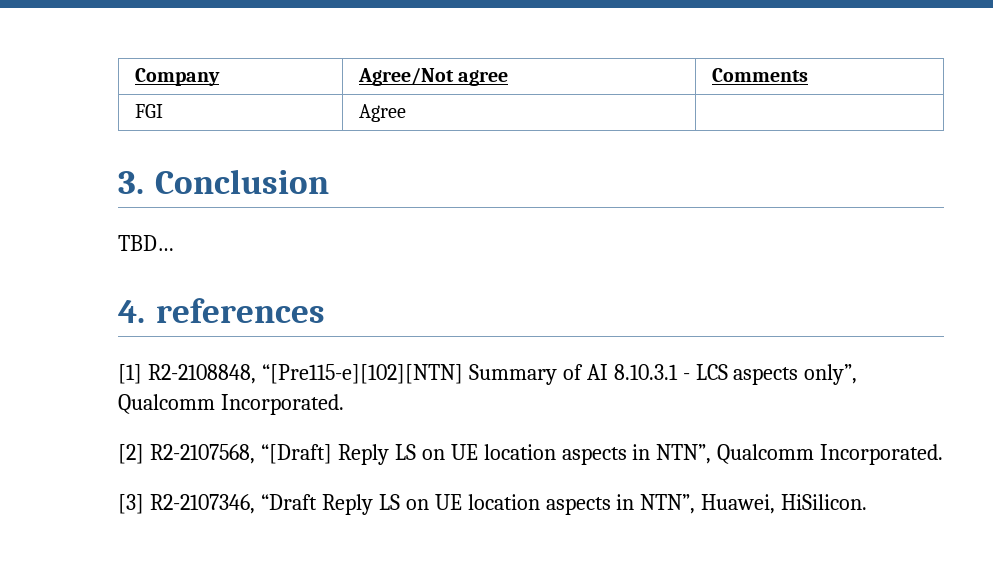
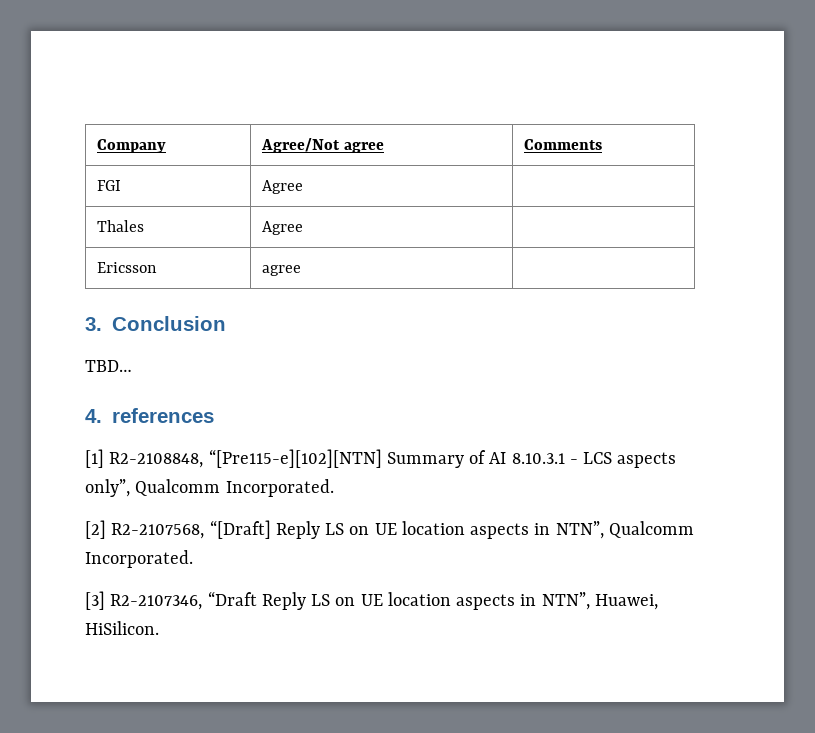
(406, 113) none -> [97,220,145,232] [262,221,304,235] [97,262,158,273] [262,265,302,276] // Thales | Agree | // Ericsson | agree |

